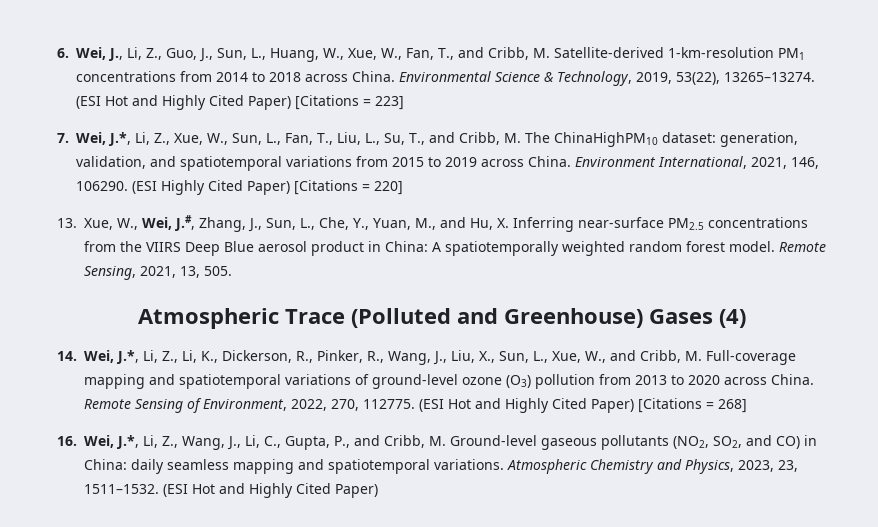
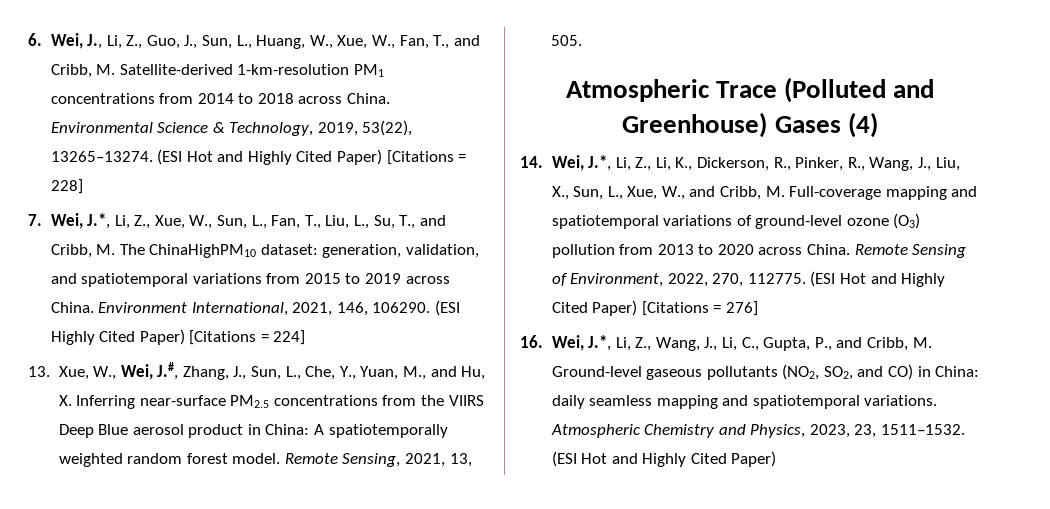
[375,96,404,110] 223] -> [50,179,83,194] 228]
[374,181,403,195] 220] -> [273,330,306,345] 224]
[718,399,747,413] 268] -> [725,301,758,316] 276]

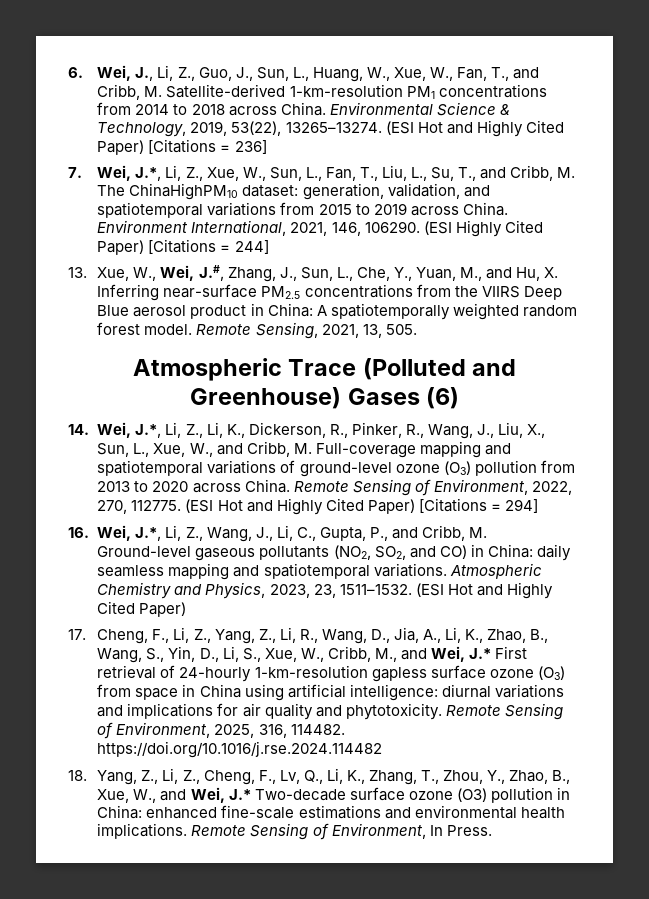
[50,179,83,194] 228] -> [234,140,267,154] 236]
[273,330,306,345] 224] -> [234,240,269,254] 244]
[847,112,878,138] (4) -> [425,387,459,409] (6)
[725,301,758,316] 276] -> [504,499,538,513] 294]
(777, 459) none -> [68,627,549,644] [97,646,528,663] [97,665,565,682] [97,684,564,701] [97,703,563,720] [97,722,345,739] [97,741,383,758] [68,768,571,785] [97,787,570,803] [97,805,565,819] [97,823,492,840] // 17. Cheng, F., Li, Z., Yang, Z., Li, R., Wang, D., Jia, A., Li, K., Zhao, B., Wang, S., Yin, D., Li, S., Xue, W., Cribb, M., and Wei, J.* First retrieval of 24-hourly 1-km-resolution gapless surface ozone (O3) from space in China using artificial intelligence: diurnal variations and implications for air quality and phytotoxicity. Remote Sensing of Environment, 2025, 316, 114482. https://doi.org/10.1016/j.rse.2024.114482 // 18. Yang, Z., Li, Z., Cheng, F., Lv, Q., Li, K., Zhang, T., Zhou, Y., Zhao, B., Xue, W., and Wei, J.* Two-decade surface ozone (O3) pollution in China: enhanced fine-scale estimations and environmental health implications. Remote Sensing of Environment, In Press.

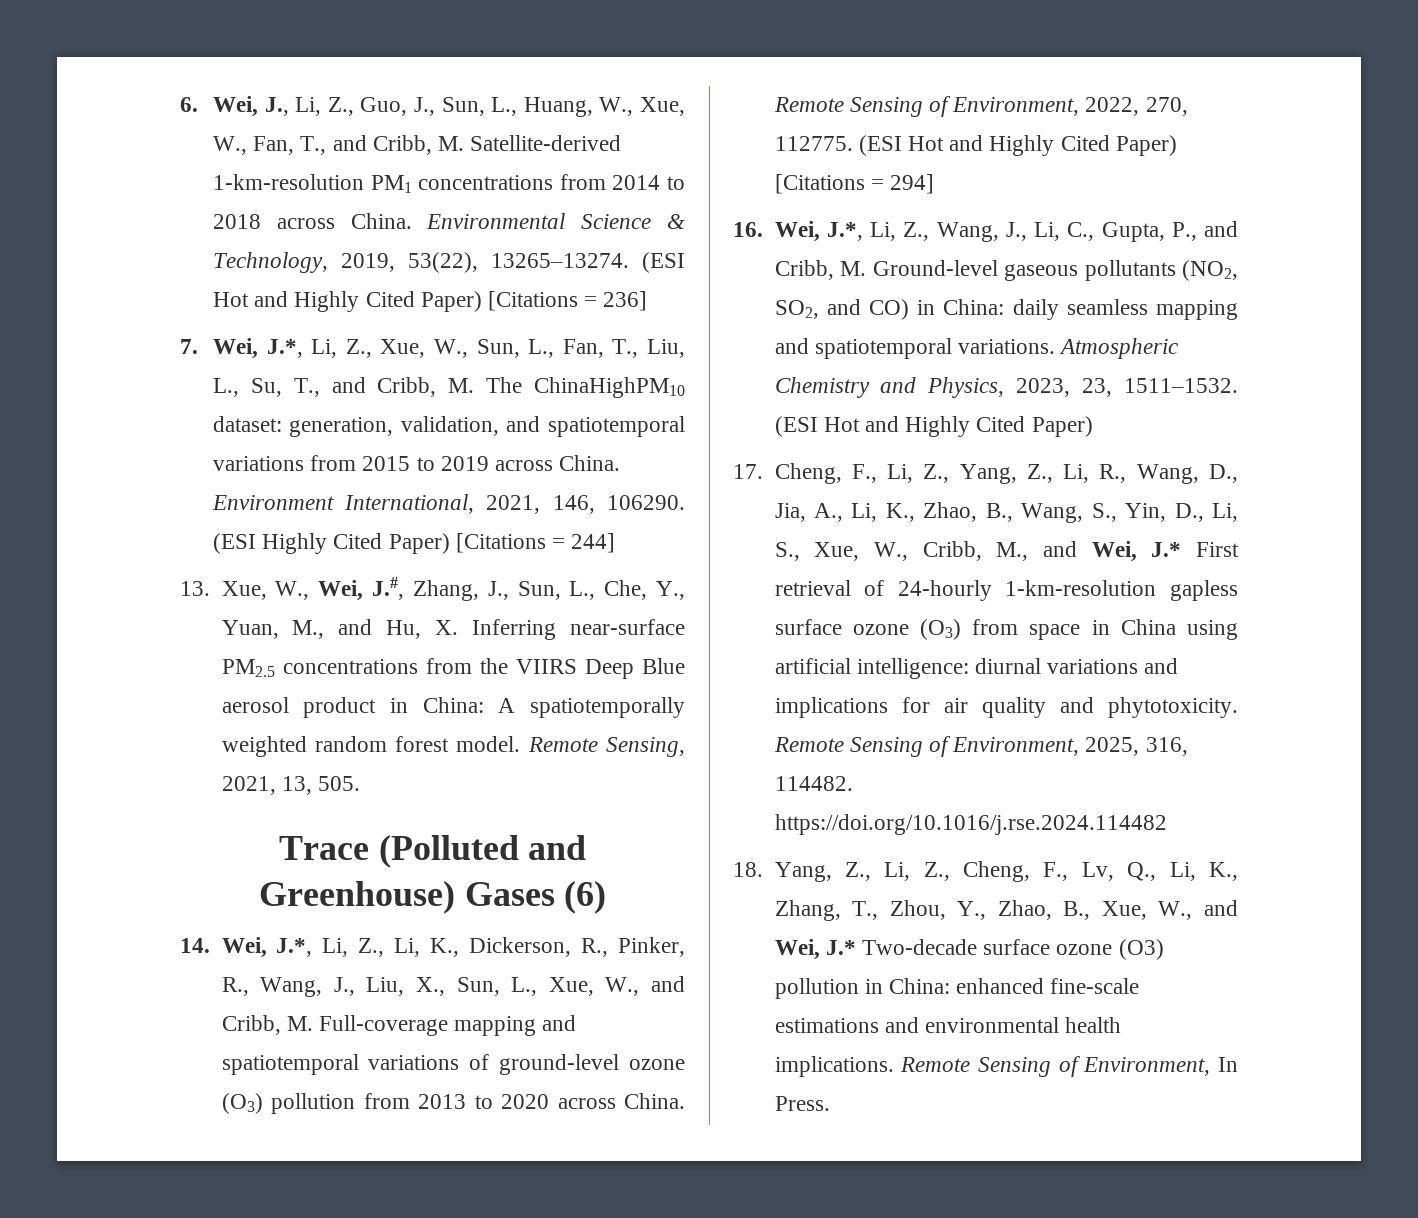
[132,358,282,381] Atmospheric -> (360, 783) none

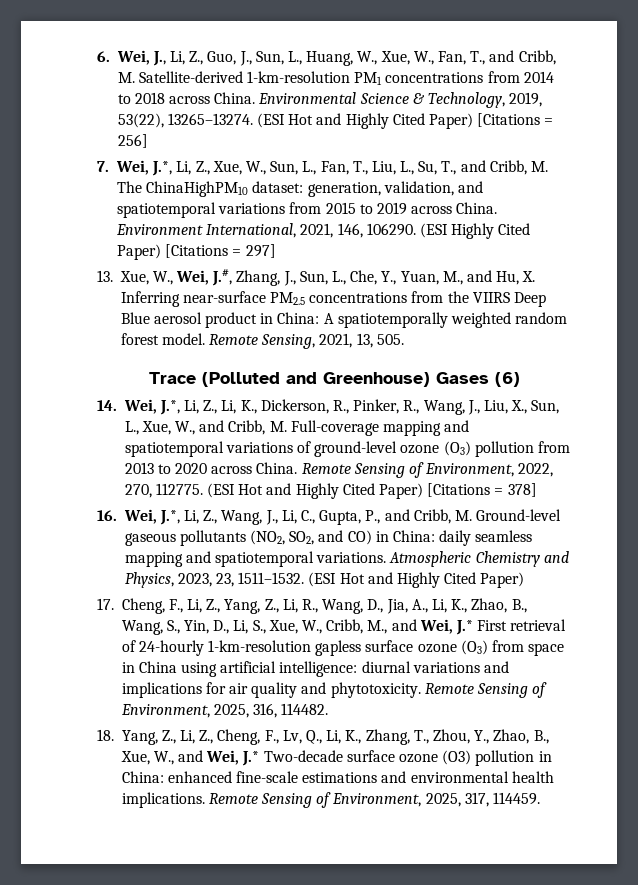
[603,291,648,311] 236] -> [117,134,148,148] 256]
[571,533,616,553] 244] -> [245,244,276,258] 297]
[889,174,934,194] 294] -> [507,483,537,497] 378]
[774,814,1167,835] https://doi.org/10.1016/j.rse.2024.114482 -> (329, 709) none
[1218,1057,1238,1072] [774,1096,830,1111] In Press. -> [425,792,541,807] 2025, 317, 114459.

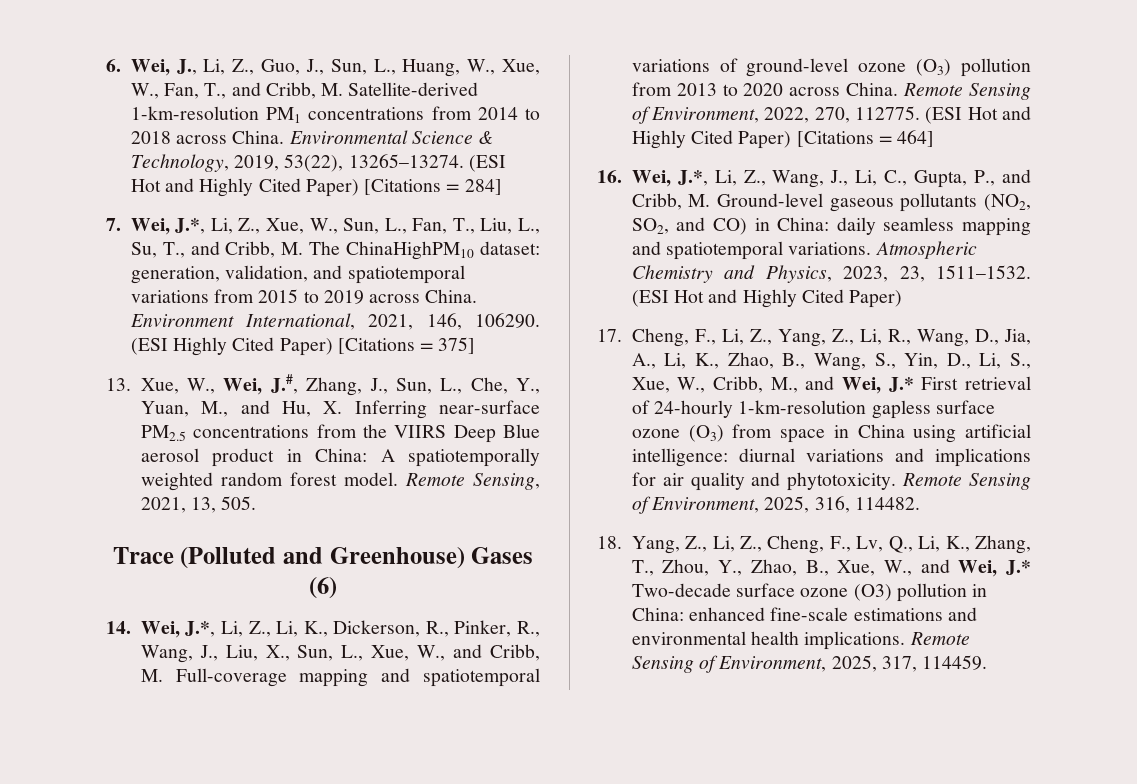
[117,134,148,148] 256] -> [464,179,502,195] 284]
[245,244,276,258] 297] -> [438,337,476,354] 375]
[507,483,537,497] 378] -> [897,130,935,147] 464]

